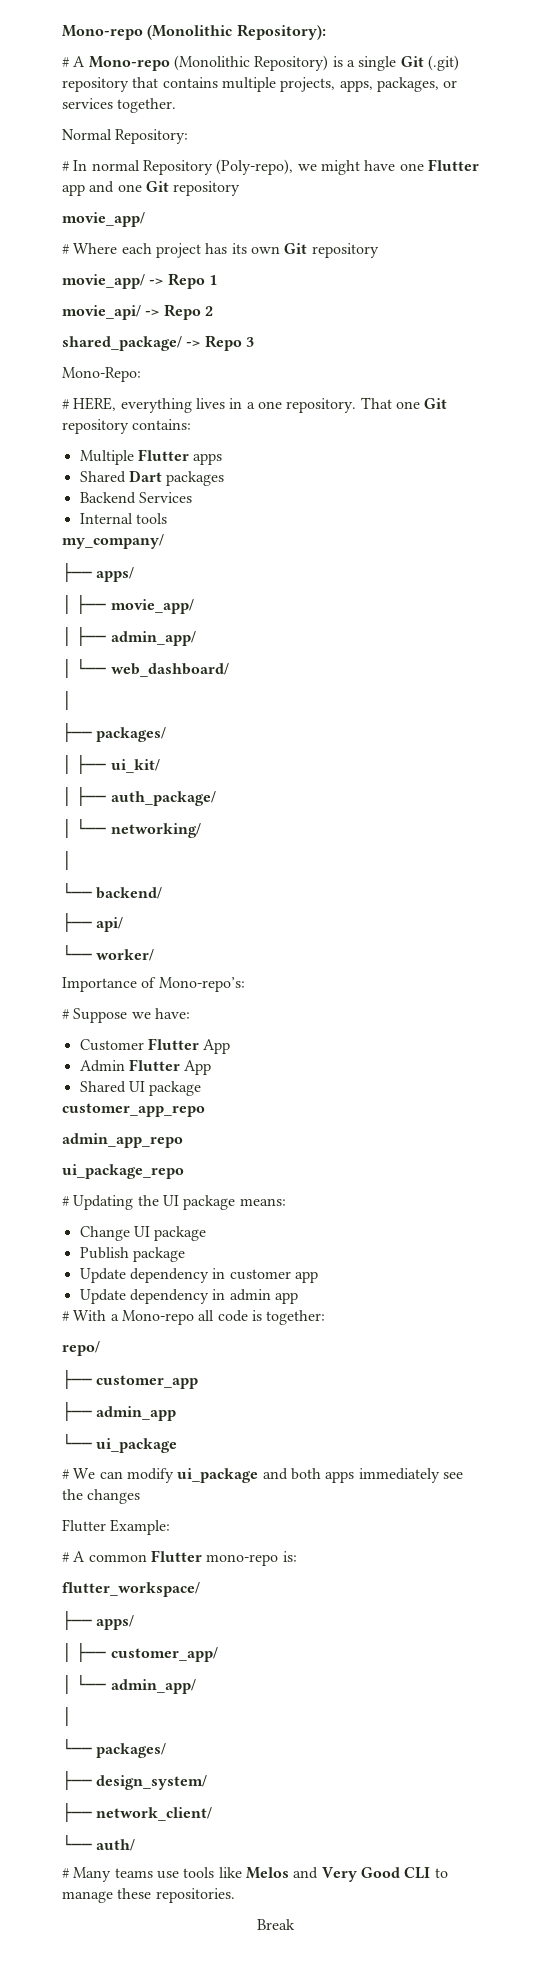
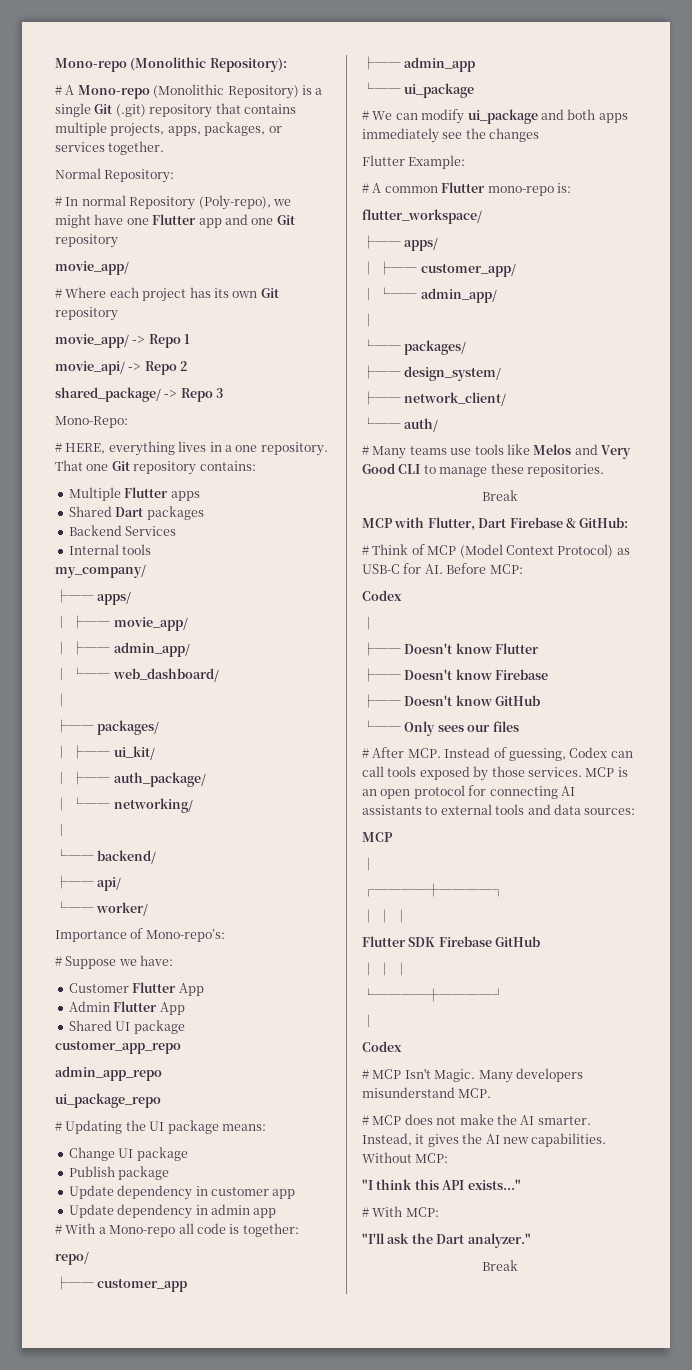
(295, 1924) none -> [362,517,629,531] [362,544,630,558] [362,563,523,574] [362,590,402,601] [362,616,375,630] [362,642,540,656] [362,668,549,682] [362,694,541,708] [362,720,519,736] [362,747,633,761] [362,766,628,781] [362,785,575,799] [362,804,636,815] [362,832,393,842] [362,857,375,871] [362,883,505,897] [362,909,408,923] [362,936,541,947] [362,962,408,976] [362,988,505,1002] [362,1014,375,1028] [362,1041,402,1052] [362,1068,583,1083] [362,1087,492,1098] [362,1114,591,1125] [362,1133,607,1147] [362,1152,449,1163] [362,1179,521,1190] [362,1206,439,1217] [362,1233,531,1248] [481,1260,518,1271] // MCP with Flutter, Dart Firebase & GitHub: // # Think of MCP (Model Context Protocol) as USB-C for AI. Before MCP: // Codex // │ // ├── Doesn't know Flutter // ├── Doesn't know Firebase // ├── Doesn't know GitHub // └── Only sees our files // # After MCP. Instead of guessing, Codex can call tools exposed by those services. MCP is an open protocol for connecting AI assistants to external tools and data sources: // MCP // │ // ┌────┼────┐ // │ │ │ // Flutter SDK Firebase GitHub // │ │ │ // └────┼────┘ // │ // Codex // # MCP Isn't Magic. Many developers misunderstand MCP. // # MCP does not make the AI smarter. Instead, it gives the AI new capabilities. Without MCP: // "I think this API exists..." // # With MCP: // "I'll ask the Dart analyzer." // Break

